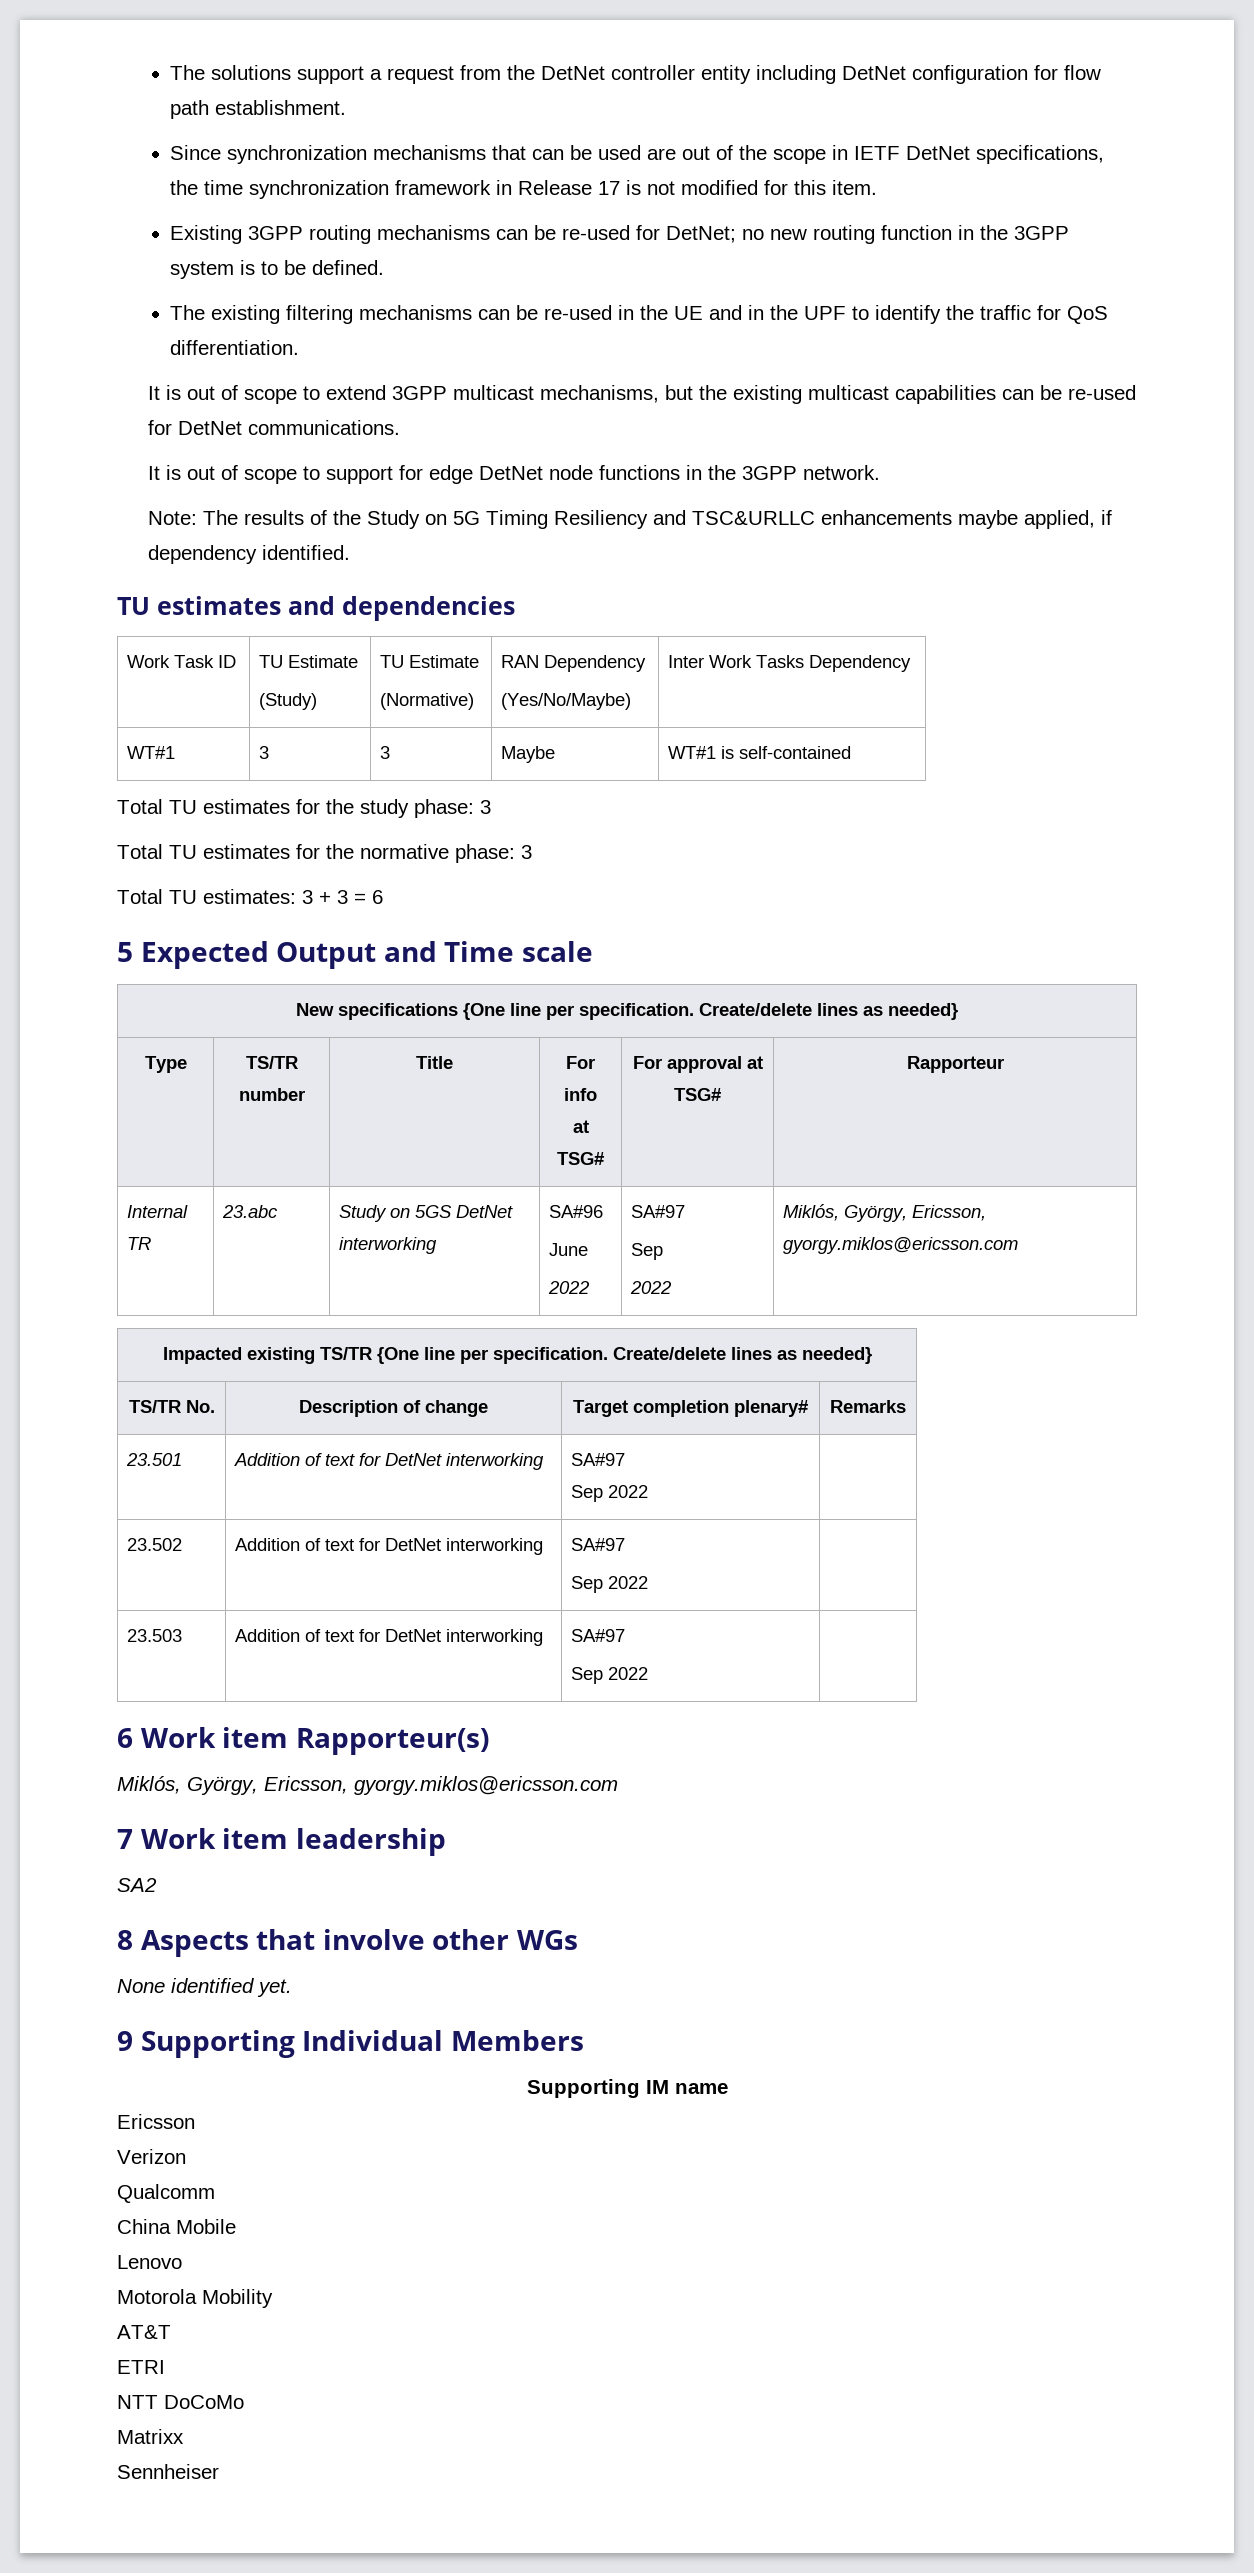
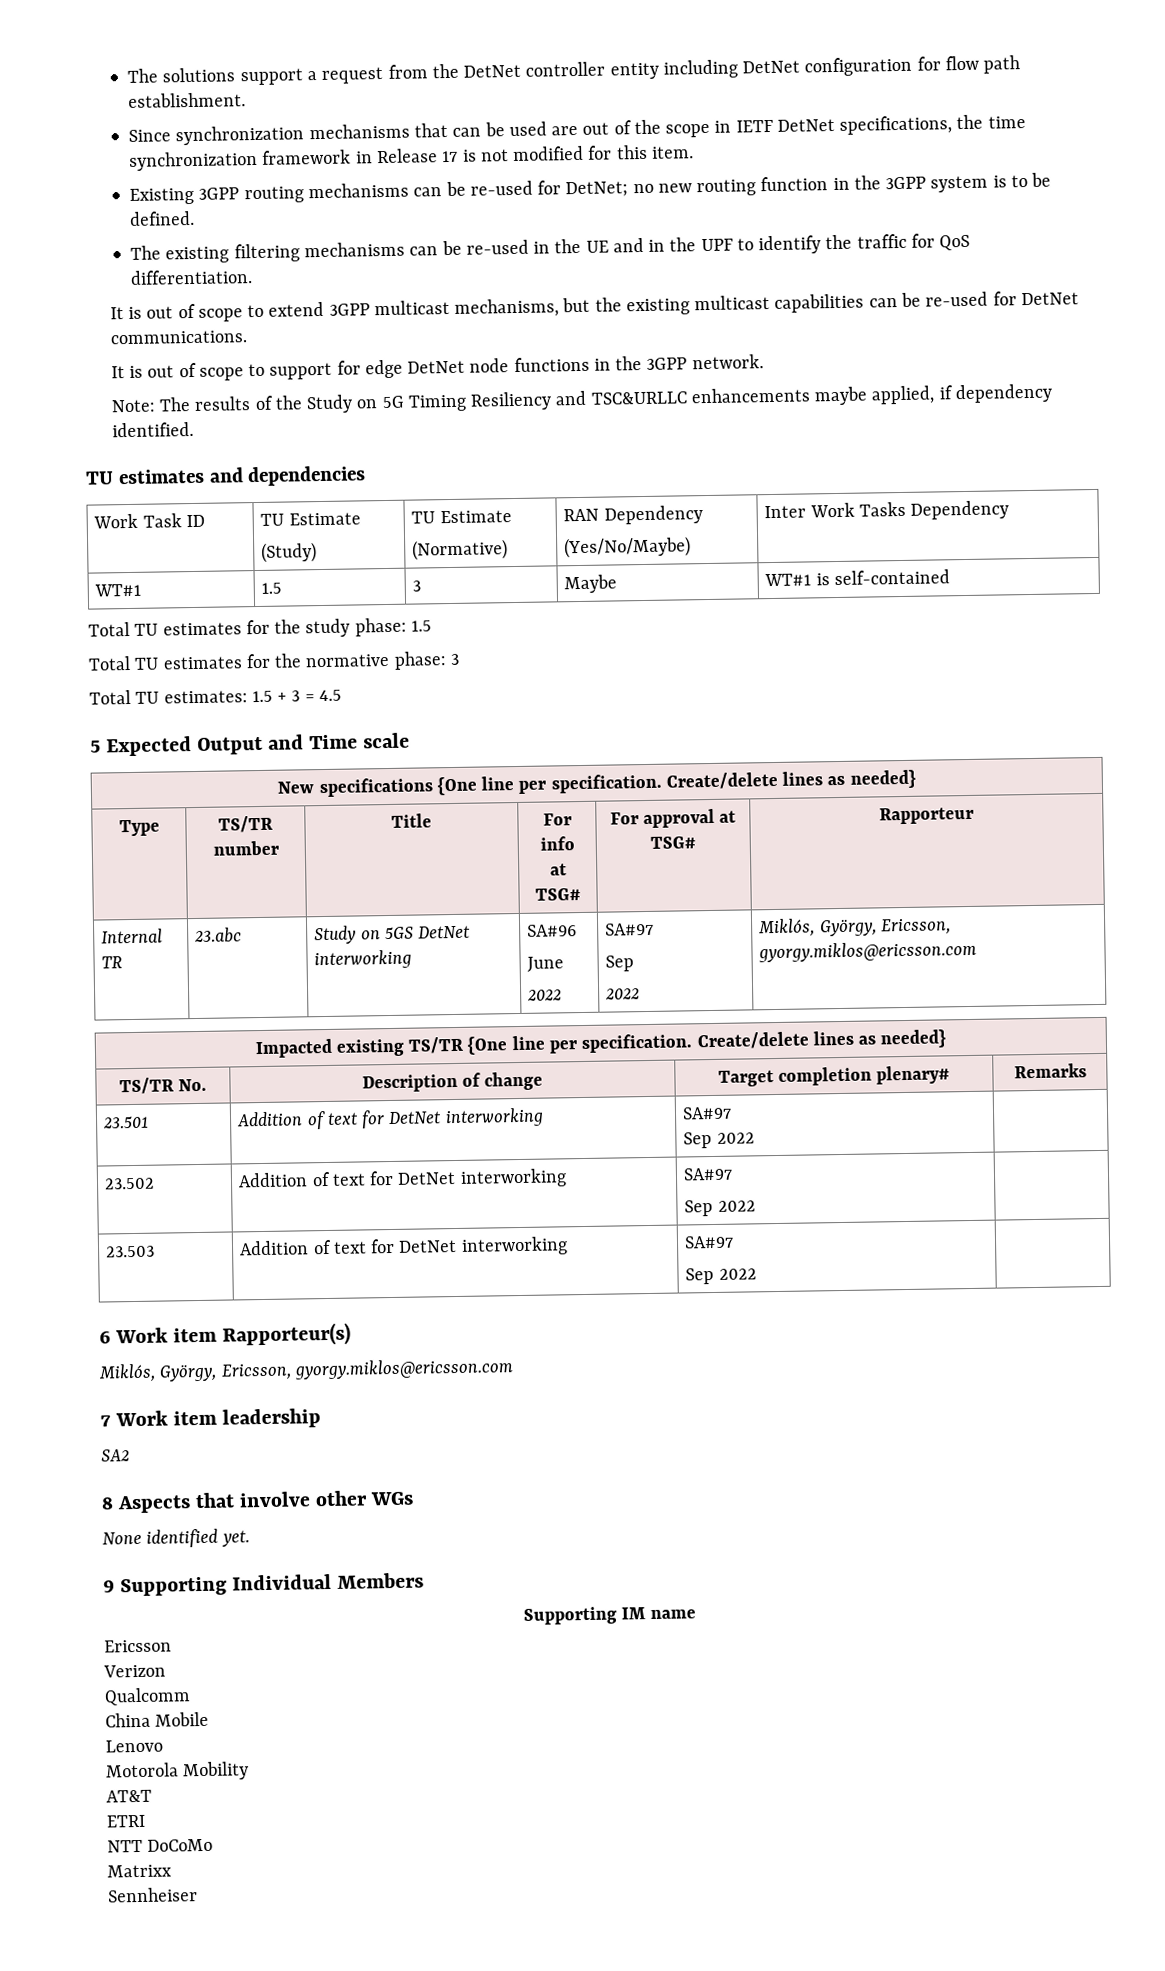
[258,746,269,759] 3 -> [261,582,283,594] 1.5
[480,800,491,814] 3 -> [410,620,432,632] 1.5
[302,890,313,904] 3 -> [251,690,273,703] 1.5
[372,890,383,904] 6 -> [318,689,342,702] 4.5

